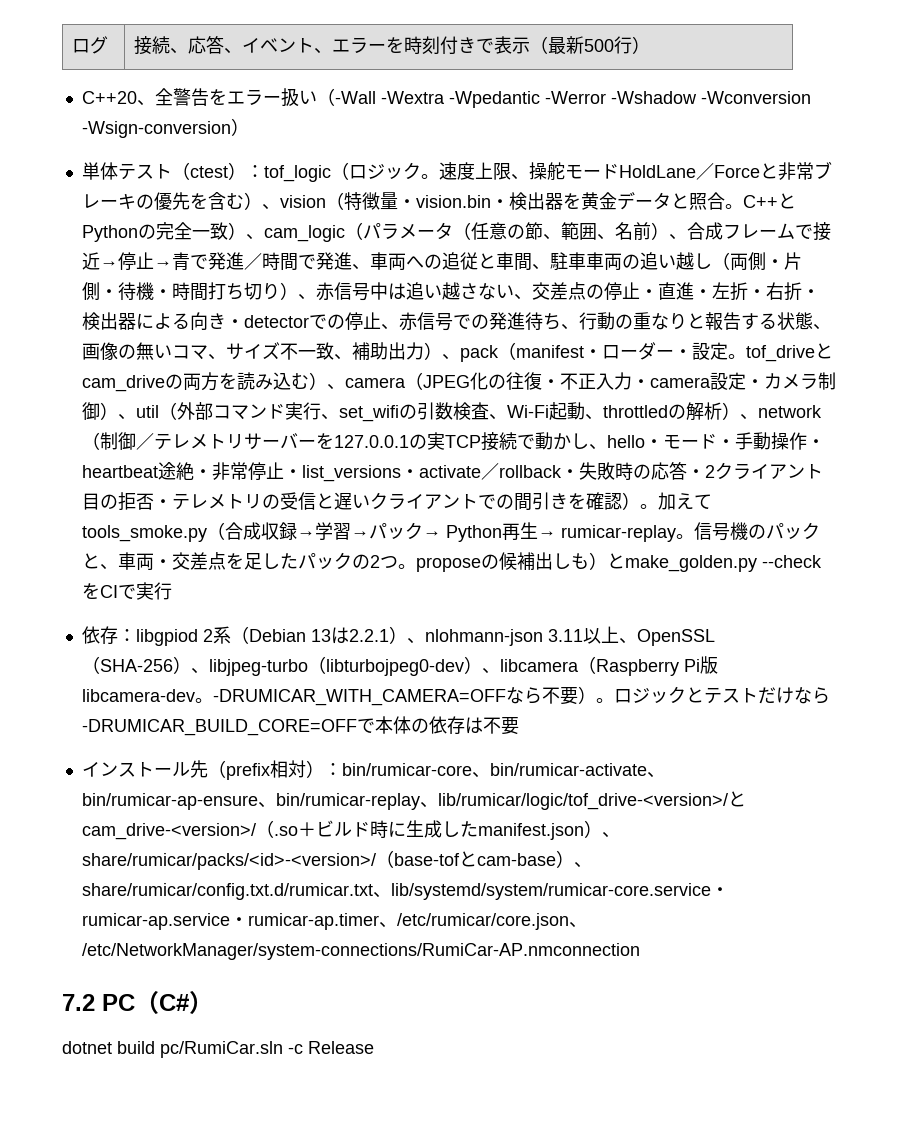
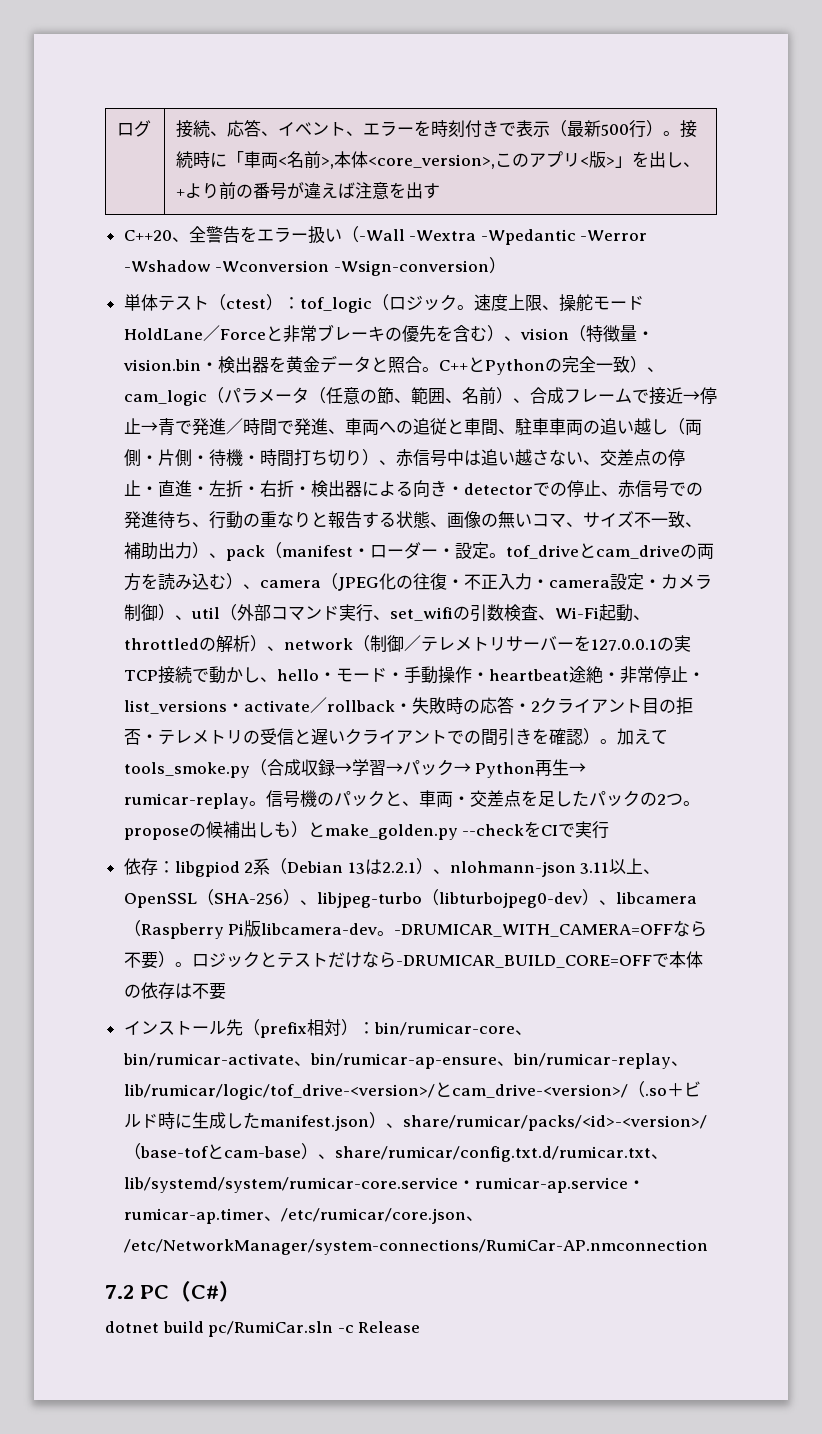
(650, 45) none -> [663,120,698,138] [176,151,701,169] [176,182,441,200] 。接続時に「車両<名前>,本体<core_version>,このアプリ<版>」を出し、+より前の番号が違えば注意を出す

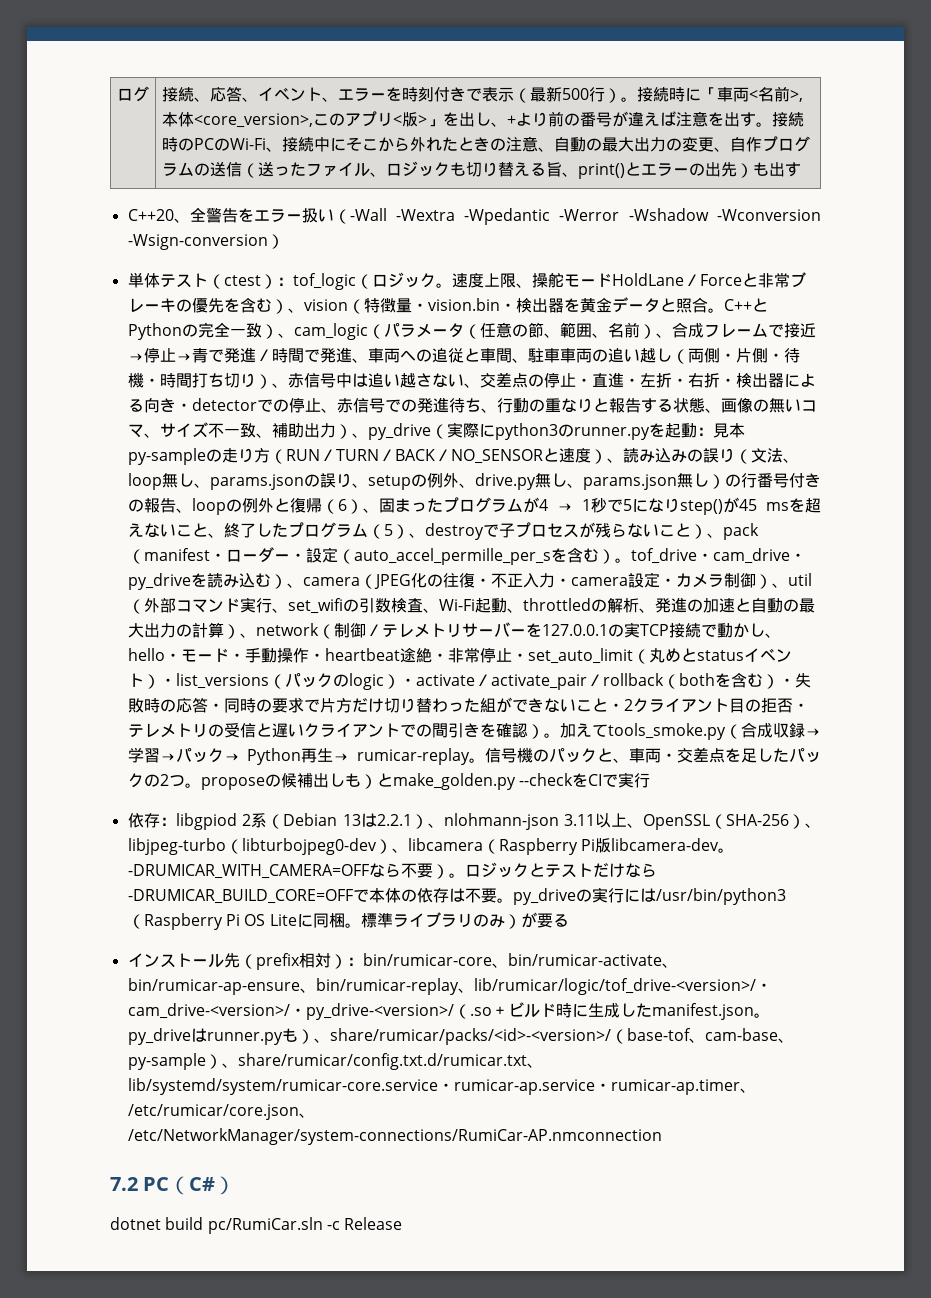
(441, 191) none -> [755,112,804,127] [161,136,810,152] [161,161,801,179] 。接続時のPCのWi-Fi、接続中にそこから外れたときの注意、自動の最大出力の変更、自作プログラムの送信（送ったファイル、ロジックも切り替える旨、print()とエラーの出先）も出す
(226, 555) none -> [367,422,745,440] [127,448,799,465] [127,473,821,490] [127,497,821,515] [127,522,723,540] py_drive（実際にpython3のrunner.pyを起動：見本py-sampleの走り方（RUN／TURN／BACK／NO_SENSORと速度）、読み込みの誤り（文法、loop無し、params.jsonの誤り、setupの例外、drive.py無し、params.json無し）の行番号付きの報告、loopの例外と復帰（6）、固まったプログラムが4 → 1秒で5になりstep()が45 msを超えないこと、終了したプログラム（5）、destroyで子プロセスが残らないこと）、
[488,543,714,560] [123,573,141,591] 。tof_driveとcam_driveの両方 -> [337,548,806,565] [127,573,191,590] （auto_accel_permille_per_sを含む）。tof_drive・cam_drive・py_drive
(250, 643) none -> [638,597,815,613] [127,622,224,638] 、発進の加速と自動の最大出力の計算
[123,696,514,714] list_versions・activate／rollback・失敗時の応答 -> [527,648,792,664] [127,673,811,690] [127,697,608,713] set_auto_limit（丸めとstatusイベント）・list_versions（パックのlogic）・activate／activate_pair／rollback（bothを含む）・失敗時の応答・同時の要求で片方だけ切り替わった組ができないこと
(226, 991) none -> [496,887,786,905] [127,912,569,930] 。py_driveの実行には/usr/bin/python3（Raspberry Pi OS Liteに同梱。標準ライブラリのみ）が要る
[434,1082,628,1098] とcam_drive-<version>/ -> [755,983,772,991] [127,1003,454,1020] ・cam_drive-<version>/・py_drive-<version>/
(369, 1123) none -> [753,1013,770,1018] [127,1028,298,1045] 。py_driveはrunner.pyも
[206,1144,301,1159] とcam-base -> [688,1028,794,1043] [127,1053,206,1070] 、cam-base、py-sample

